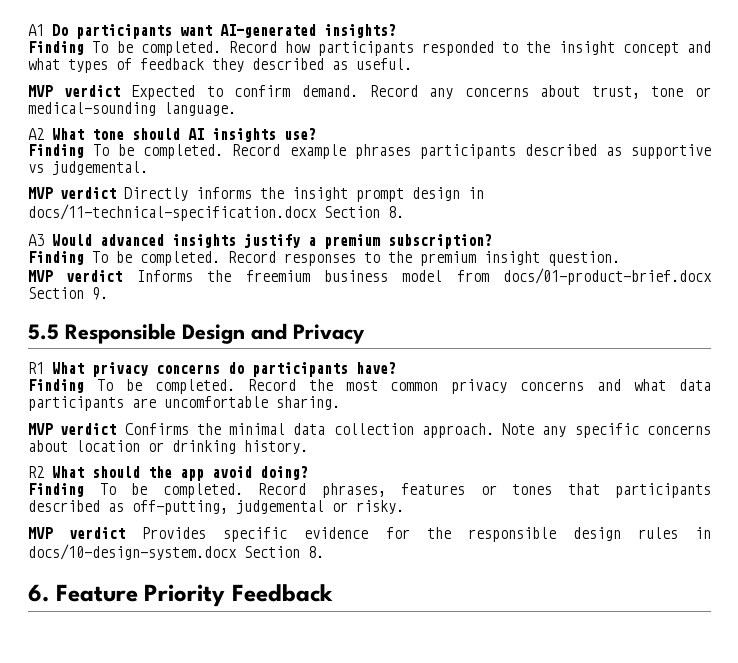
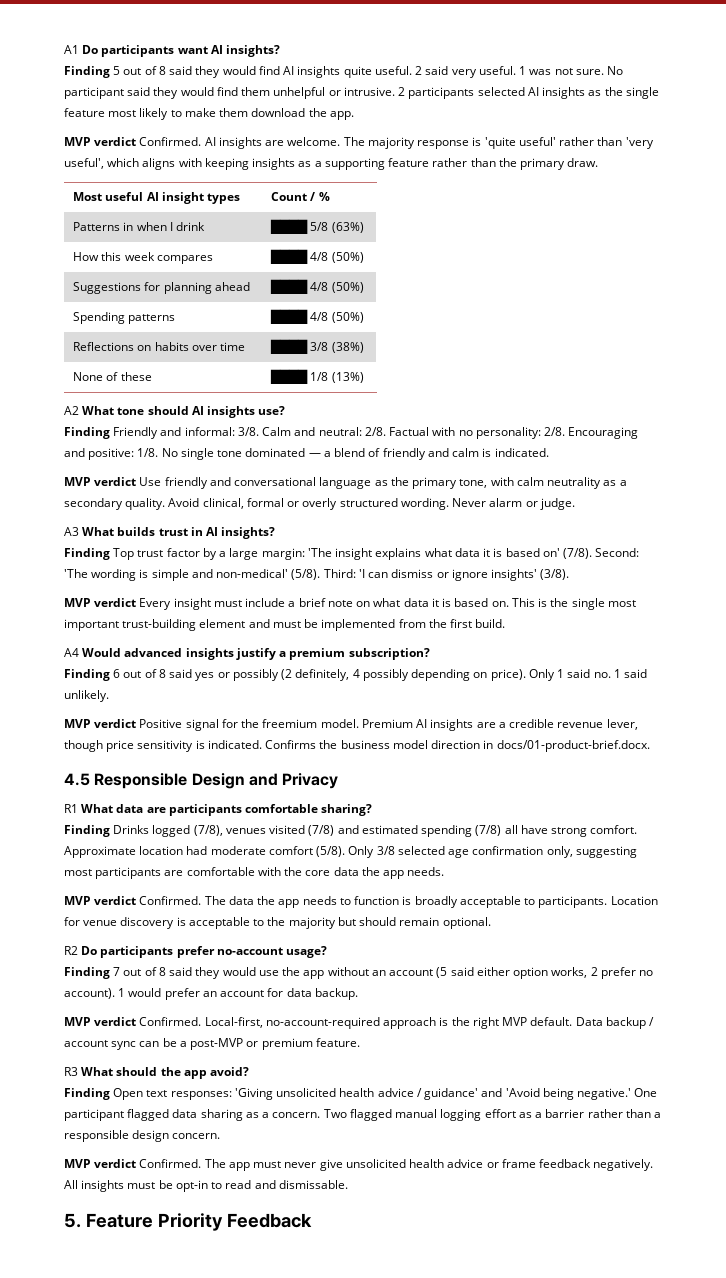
[220,24,396,38] [28,41,711,56] [28,58,412,73] [28,85,712,100] [28,102,236,116] AI-generated insights? // Finding To be completed. Record how participants responded to the insight concept and what types of feedback they described as useful. // MVP verdict Expected to confirm demand. Record any concerns about trust, tone or medical-sounding language. -> [210,45,281,57] [64,66,624,78] [64,87,659,99] [64,108,354,120] [64,137,654,149] [64,158,599,170] [73,192,241,204] [271,192,330,201] [73,222,206,231] [270,219,364,234] [73,252,213,264] [270,249,364,264] [73,282,250,294] [270,279,364,294] [73,312,176,324] [270,309,364,324] [73,342,246,351] [270,339,364,354] [73,372,152,381] [270,369,364,384] AI insights? // Finding 5 out of 8 said they would find AI insights quite useful. 2 said very useful. 1 was not sure. No participant said they would find them unhelpful or intrusive. 2 participants selected AI insights as the single feature most likely to make them download the app. // MVP verdict Confirmed. AI insights are welcome. The majority response is 'quite useful' rather than 'very useful', which aligns with keeping insights as a supporting feature rather than the primary draw. // Most useful AI insight types | Count / % // Patterns in when I drink | ████ 5/8 (63%) // How this week compares | ████ 4/8 (50%) // Suggestions for planning ahead | ████ 4/8 (50%) // Spending patterns | ████ 4/8 (50%) // Reflections on habits over time | ████ 3/8 (38%) // None of these | ████ 1/8 (13%)
[93,144,712,159] [28,161,148,175] [28,187,484,202] [28,204,404,221] [28,234,44,246] To be completed. Record example phrases participants described as supportive vs judgemental. // MVP verdict Directly informs the insight prompt design in docs/11-technical-specification.docx Section 8. // A3 -> [113,427,639,439] [64,448,549,460] [64,477,627,489] [64,498,575,510] [64,527,276,539] [64,548,640,560] [64,569,570,581] [64,598,636,610] [64,619,506,631] [64,648,79,657] Friendly and informal: 3/8. Calm and neutral: 2/8. Factual with no personality: 2/8. Encouraging and positive: 1/8. No single tone dominated — a blend of friendly and calm is indicated. // MVP verdict Use friendly and conversational language as the primary tone, with calm neutrality as a secondary quality. Avoid clinical, formal or overly structured wording. Never alarm or judge. // A3 What builds trust in AI insights? // Finding Top trust factor by a large margin: 'The insight explains what data it is based on' (7/8). Second: 'The wording is simple and non-medical' (5/8). Third: 'I can dismiss or ignore insights' (3/8). // MVP verdict Every insight must include a brief note on what data it is based on. This is the single most important trust-building element and must be implemented from the first build. // A4
[92,251,620,266] [28,268,712,285] [28,287,108,300] [28,324,59,340] To be completed. Record responses to the premium insight question. // MVP verdict Informs the freemium business model from docs/01-product-brief.docx Section 9. // 5.5 -> [113,669,648,681] [64,690,109,702] [64,719,638,731] [64,740,650,752] [64,773,90,786] 6 out of 8 said yes or possibly (2 definitely, 4 possibly depending on price). Only 1 said no. 1 said unlikely. // MVP verdict Positive signal for the freemium model. Premium AI insights are a credible revenue lever, though price sensitivity is indicated. Confirms the business model direction in docs/01-product-brief.docx. // 4.5
[92,362,396,377] [28,379,711,394] [28,396,340,411] [28,423,711,438] [28,440,308,454] [28,466,44,478] privacy concerns do participants have? // Finding To be completed. Record the most common privacy concerns and what data participants are uncomfortable sharing. // MVP verdict Confirms the minimal data collection approach. Note any specific concerns about location or drinking history. // R2 -> [116,804,373,816] [64,825,638,837] [64,846,637,858] [64,867,445,879] [64,896,658,908] [64,917,491,929] [64,946,328,958] [64,967,654,979] [64,988,358,1000] [64,1017,655,1029] [64,1038,360,1050] [64,1067,78,1076] data are participants comfortable sharing? // Finding Drinks logged (7/8), venues visited (7/8) and estimated spending (7/8) all have strong comfort. Approximate location had moderate comfort (5/8). Only 3/8 selected age confirmation only, suggesting most participants are comfortable with the core data the app needs. // MVP verdict Confirmed. The data the app needs to function is broadly acceptable to participants. Location for venue discovery is acceptable to the majority but should remain optional. // R2 Do participants prefer no-account usage? // Finding 7 out of 8 said they would use the app without an account (5 said either option works, 2 prefer no account). 1 would prefer an account for data backup. // MVP verdict Confirmed. Local-first, no-account-required approach is the right MVP default. Data backup / account sync can be a post-MVP or premium feature. // R3
[212,466,308,480] [28,483,711,498] [28,500,404,515] [28,527,712,542] [28,544,324,560] [28,584,49,602] avoid doing? // Finding To be completed. Record phrases, features or tones that participants described as off-putting, judgemental or risky. // MVP verdict Provides specific evidence for the responsible design rules in docs/10-design-system.docx Section 8. // 6. -> [210,1067,250,1076] [64,1088,658,1100] [64,1109,662,1121] [64,1130,221,1142] [64,1159,654,1171] [64,1180,348,1192] [64,1213,81,1228] avoid? // Finding Open text responses: 'Giving unsolicited health advice / guidance' and 'Avoid being negative.' One participant flagged data sharing as a concern. Two flagged manual logging effort as a barrier rather than a responsible design concern. // MVP verdict Confirmed. The app must never give unsolicited health advice or frame feedback negatively. All insights must be opt-in to read and dismissable. // 5.

